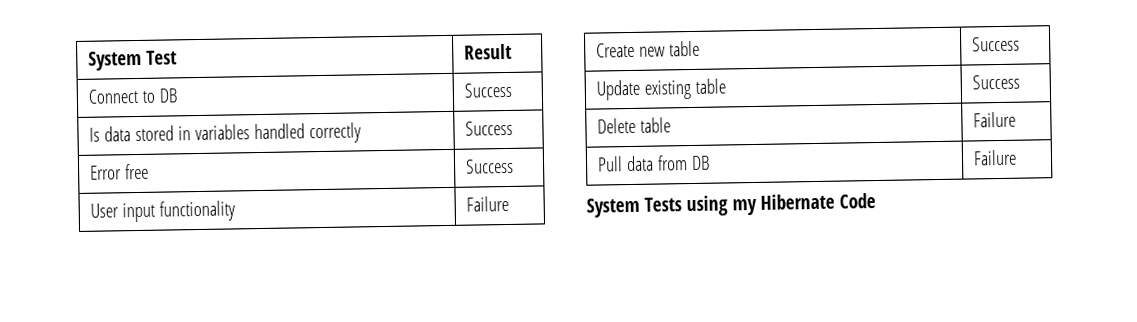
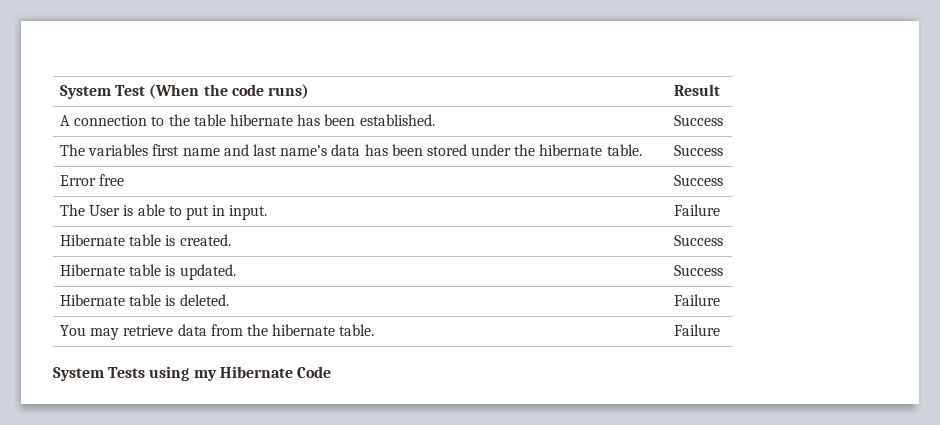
[463,43,512,60] [87,88,177,104] [463,82,512,98] [88,122,361,144] [464,120,513,136] [89,163,149,180] [464,158,514,174] [89,200,235,223] [465,195,509,212] [595,40,700,58] [971,36,1020,52] [595,78,726,101] [971,74,1020,90] [596,117,671,134] [972,111,1016,128] [596,155,710,172] | Result // Connect to DB | Success // Is data stored in variables handled correctly | Success // Error free | Success // User input functionality | Failure // Create new table | Success // Update existing table | Success // Delete table | Failure // Pull data from DB -> [149,84,309,99] [674,84,721,96] [60,114,435,126] [674,115,724,126] [60,144,642,156] [674,145,724,156] [60,174,125,186] [674,175,724,186] [60,204,268,220] [674,204,721,216] [60,234,231,246] [674,235,724,246] [60,264,236,280] [674,265,724,276] [60,294,229,306] [674,294,721,306] [60,324,375,340] (When the code runs) | Result // A connection to the table hibernate has been established. | Success // The variables first name and last name’s data has been stored under the hibernate table. | Success // Error free | Success // The User is able to put in input. | Failure // Hibernate table is created. | Success // Hibernate table is updated. | Success // Hibernate table is deleted. | Failure // You may retrieve data from the hibernate table.

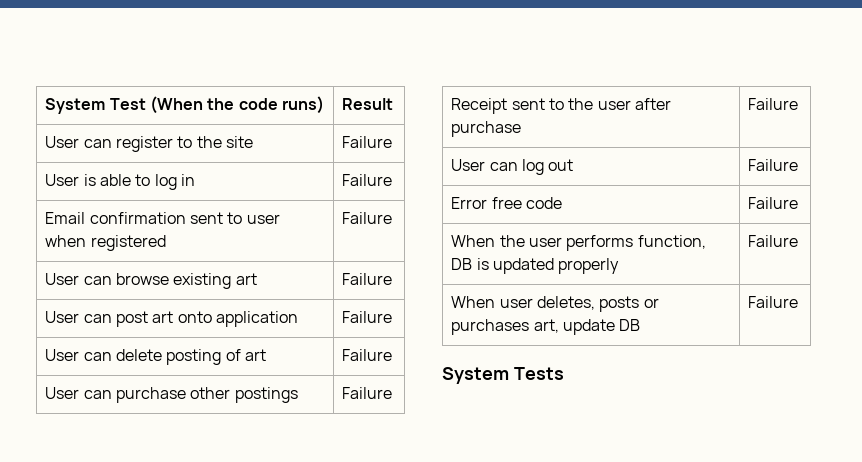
[60,114,435,126] [674,115,724,126] [60,144,642,156] [674,145,724,156] [60,174,125,186] [674,175,724,186] [60,204,86,216] A connection to the table hibernate has been established. | Success // The variables first name and last name’s data has been stored under the hibernate table. | Success // Error free | Success // The -> [45,136,253,152] [342,136,393,148] User can register to the site | Failure //
[185,206,209,220] put -> [154,174,177,190] log
[229,205,268,220] [674,204,721,216] [60,234,231,246] [674,235,724,246] [60,264,236,280] [674,265,724,276] [60,294,229,306] [674,294,721,306] [60,324,375,340] input. | Failure // Hibernate table is created. | Success // Hibernate table is updated. | Success // Hibernate table is deleted. | Failure // You may retrieve data from the hibernate table. -> [342,174,393,186] [45,212,280,224] [45,235,166,251] [342,212,393,224] [45,273,257,289] [342,273,393,285] [45,311,298,327] [342,311,393,323] [45,349,266,365] [342,349,393,361] [45,387,298,403] [342,387,393,399] [451,98,671,114] [451,121,522,137] [748,98,799,110] [451,159,574,175] [748,159,799,171] [451,197,563,209] [748,197,799,209] [451,235,706,251] [451,258,620,274] [748,235,799,247] [451,296,659,312] [451,319,641,335] | Failure // Email confirmation sent to user when registered | Failure // User can browse existing art | Failure // User can post art onto application | Failure // User can delete posting of art | Failure // User can purchase other postings | Failure // Receipt sent to the user after purchase | Failure // User can log out | Failure // Error free code | Failure // When the user performs function, DB is updated properly | Failure // When user deletes, posts or purchases art, update DB
[149,366,331,381] using my Hibernate Code -> (564, 373) none

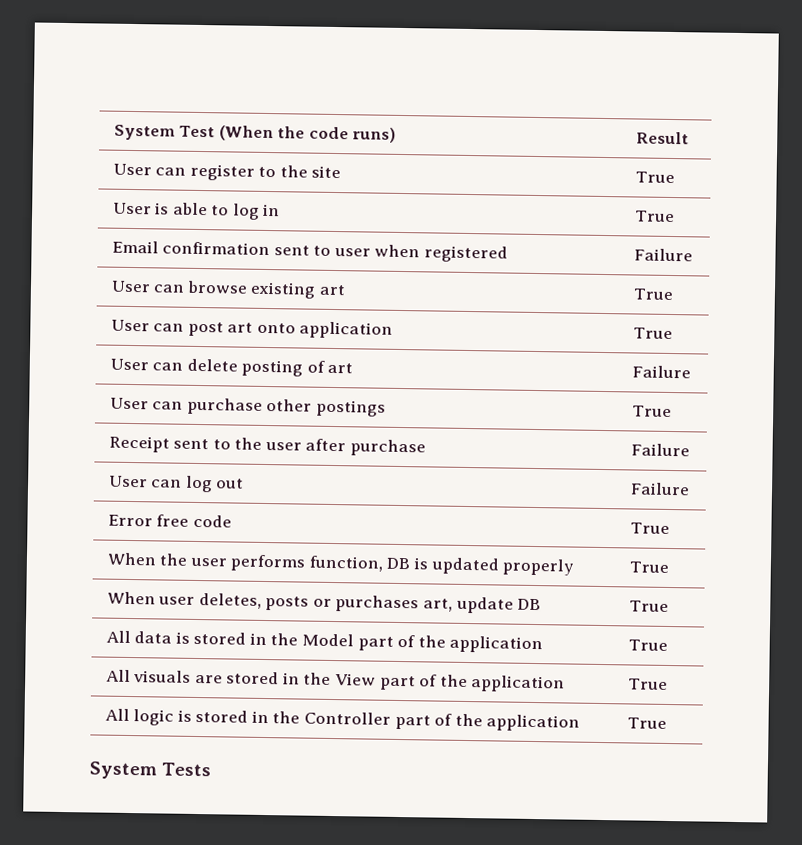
[342,136,393,148] Failure -> [634,171,675,184] True
[342,174,393,186] Failure -> [634,210,675,223] True
[342,273,393,285] Failure -> [632,288,674,301] True
[342,311,393,323] Failure -> [632,327,673,340] True
[342,387,393,399] Failure -> [631,405,672,418] True
[748,197,799,209] Failure -> [629,522,670,534] True
[748,235,799,247] Failure -> [628,561,669,573] True
[748,296,799,308] Failure -> [628,600,669,612] [105,630,544,654] [627,639,668,651] [105,669,566,693] [627,678,668,690] [104,708,581,732] [626,717,667,729] True // All data is stored in the Model part of the application | True // All visuals are stored in the View part of the application | True // All logic is stored in the Controller part of the application | True

